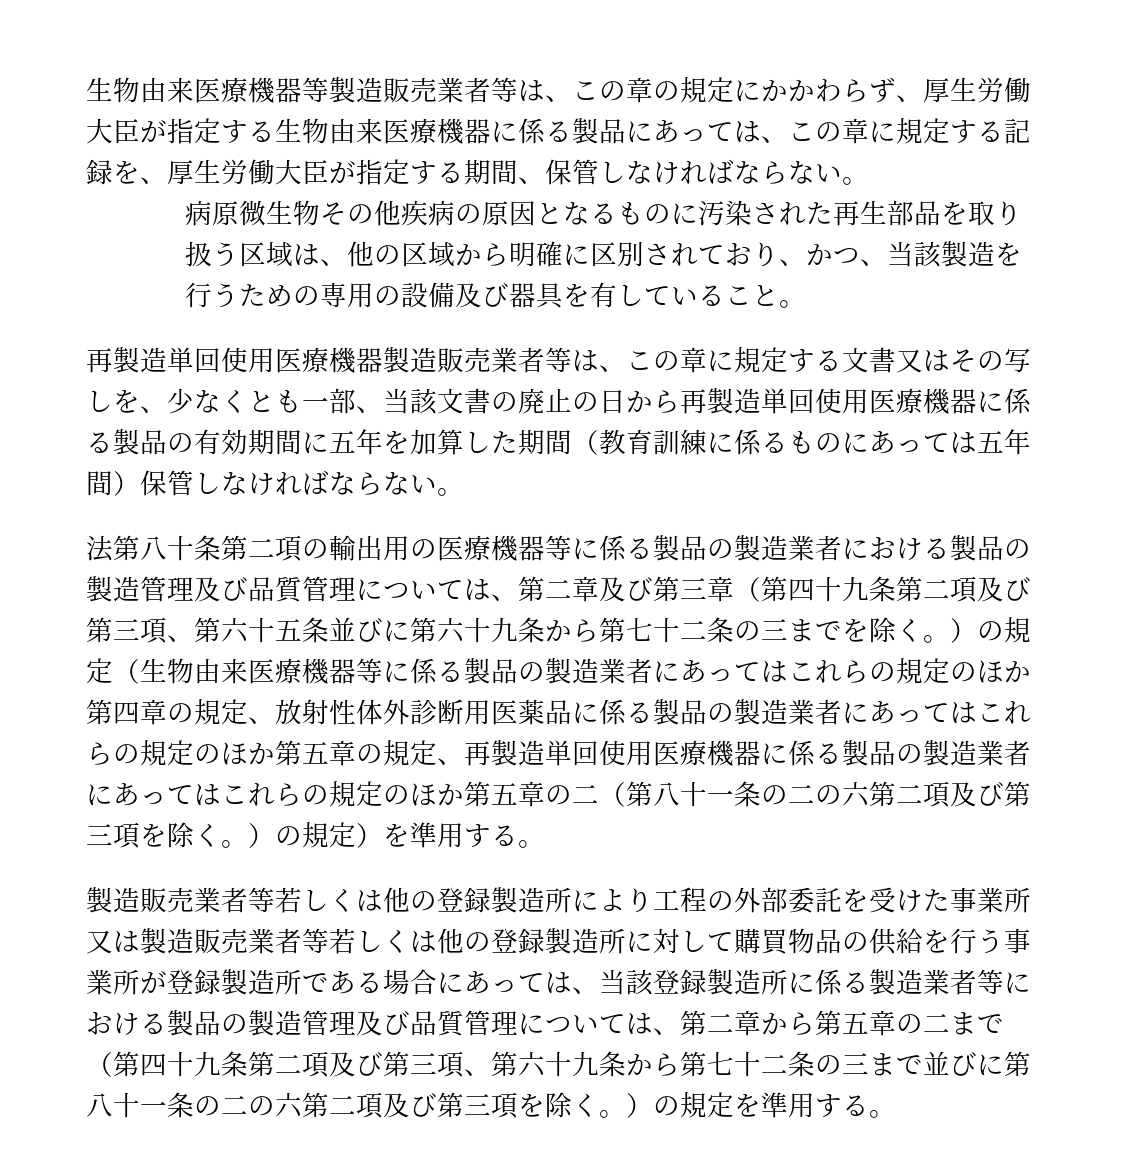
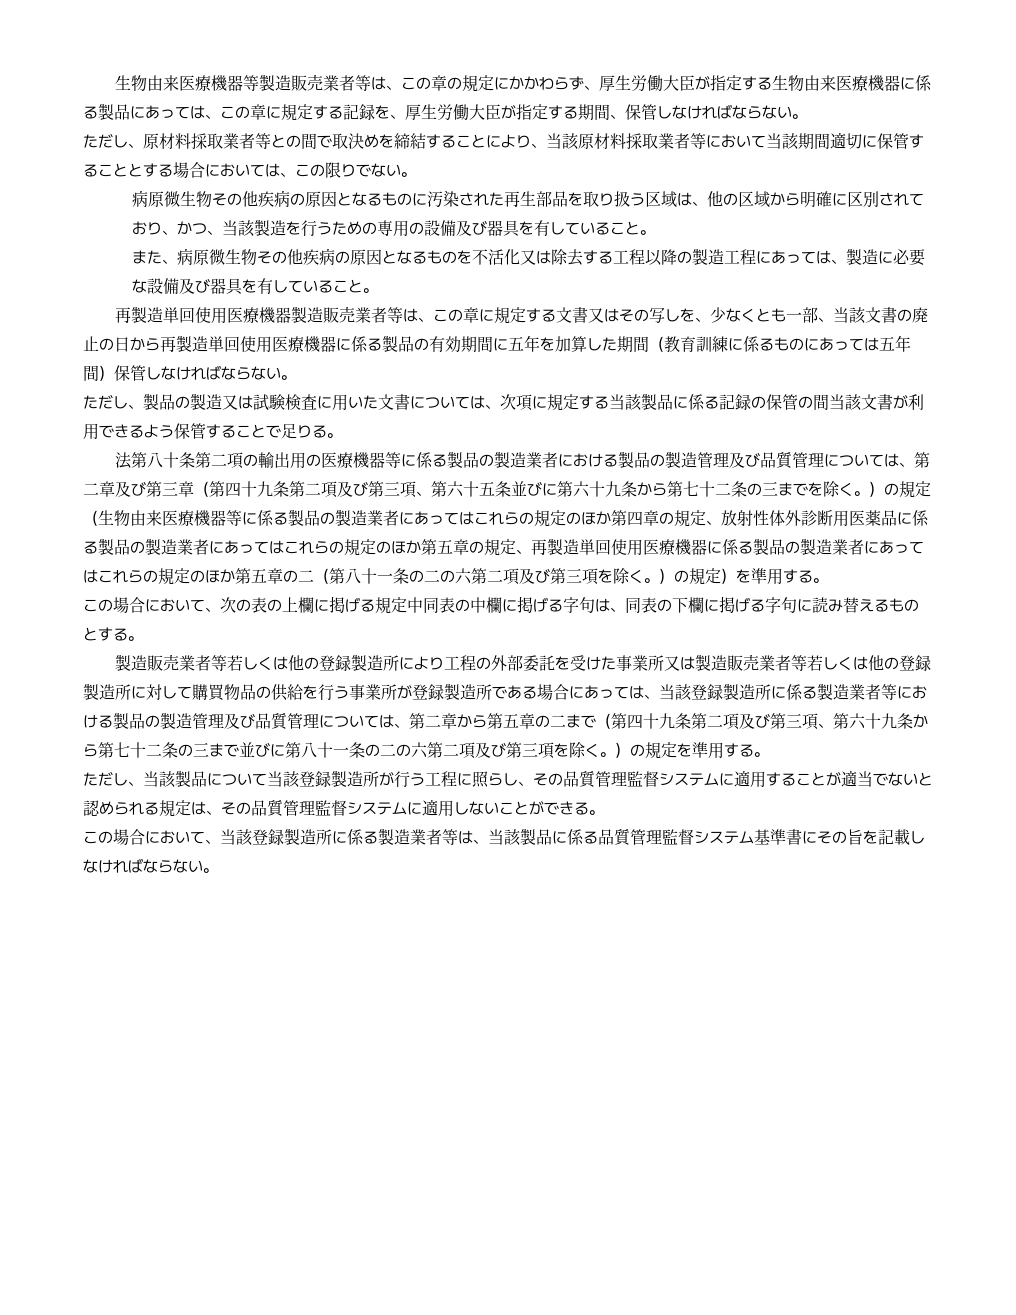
(869, 181) none -> [83,132,924,150] [83,162,416,178] // ただし、原材料採取業者等との間で取決めを締結することにより、当該原材料採取業者等において当該期間適切に保管することとする場合においては、この限りでない。
(806, 304) none -> [132,248,926,266] [132,278,379,295] // また、病原微生物その他疾病の原因となるものを不活化又は除去する工程以降の製造工程にあっては、製造に必要な設備及び器具を有していること。
(464, 492) none -> [83,393,924,411] [83,423,342,440] // ただし、製品の製造又は試験検査に用いた文書については、次項に規定する当該製品に係る記録の保管の間当該文書が利用できるよう保管することで足りる。
(545, 844) none -> [83,596,919,614] [83,627,143,641] // この場合において、次の表の上欄に掲げる規定中同表の中欄に掲げる字句は、同表の下欄に掲げる字句に読み替えるものとする。
(896, 1114) none -> [83,770,933,788] [83,799,604,817] [83,828,925,846] [83,858,218,873] // ただし、当該製品について当該登録製造所が行う工程に照らし、その品質管理監督システムに適用することが適当でないと認められる規定は、その品質管理監督システムに適用しないことができる。 // この場合において、当該登録製造所に係る製造業者等は、当該製品に係る品質管理監督システム基準書にその旨を記載しなければならない。

